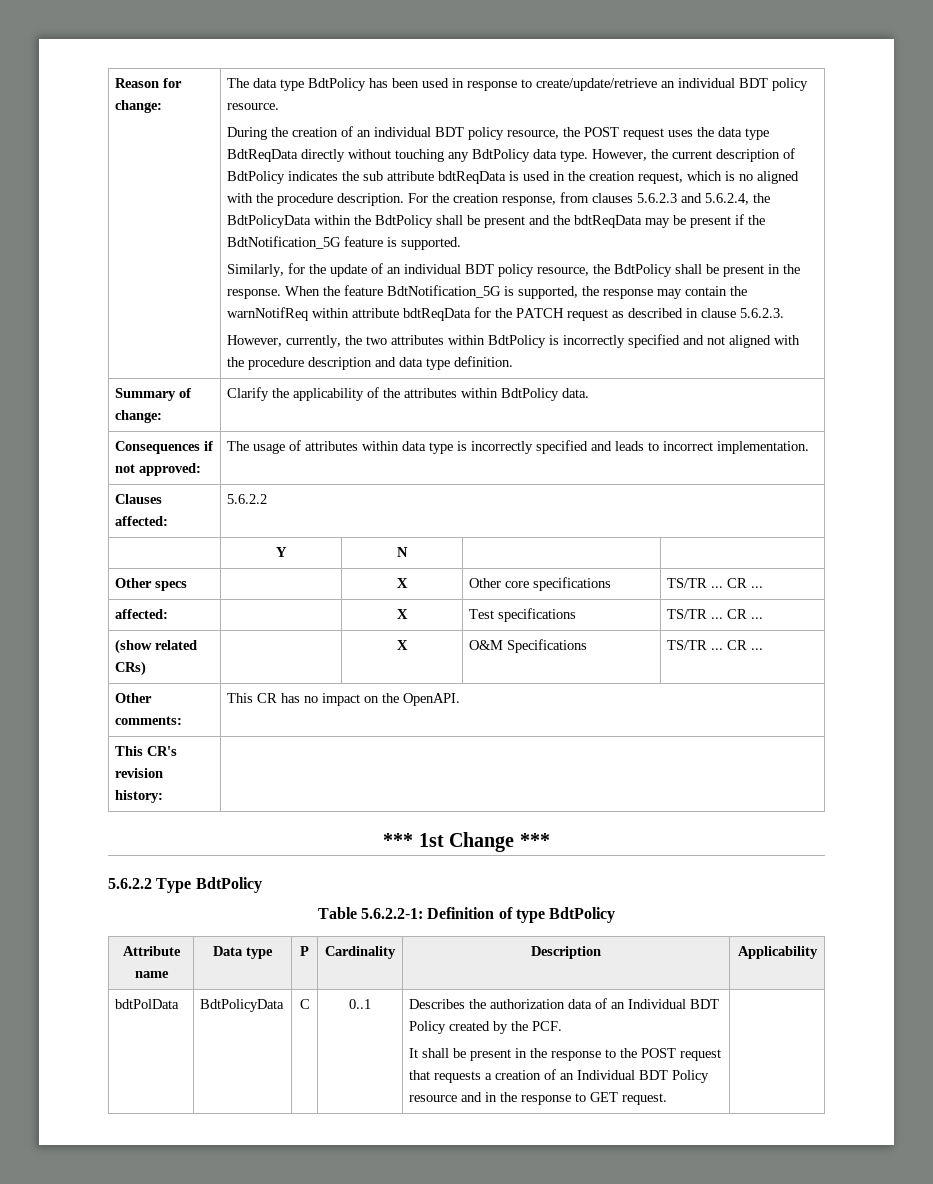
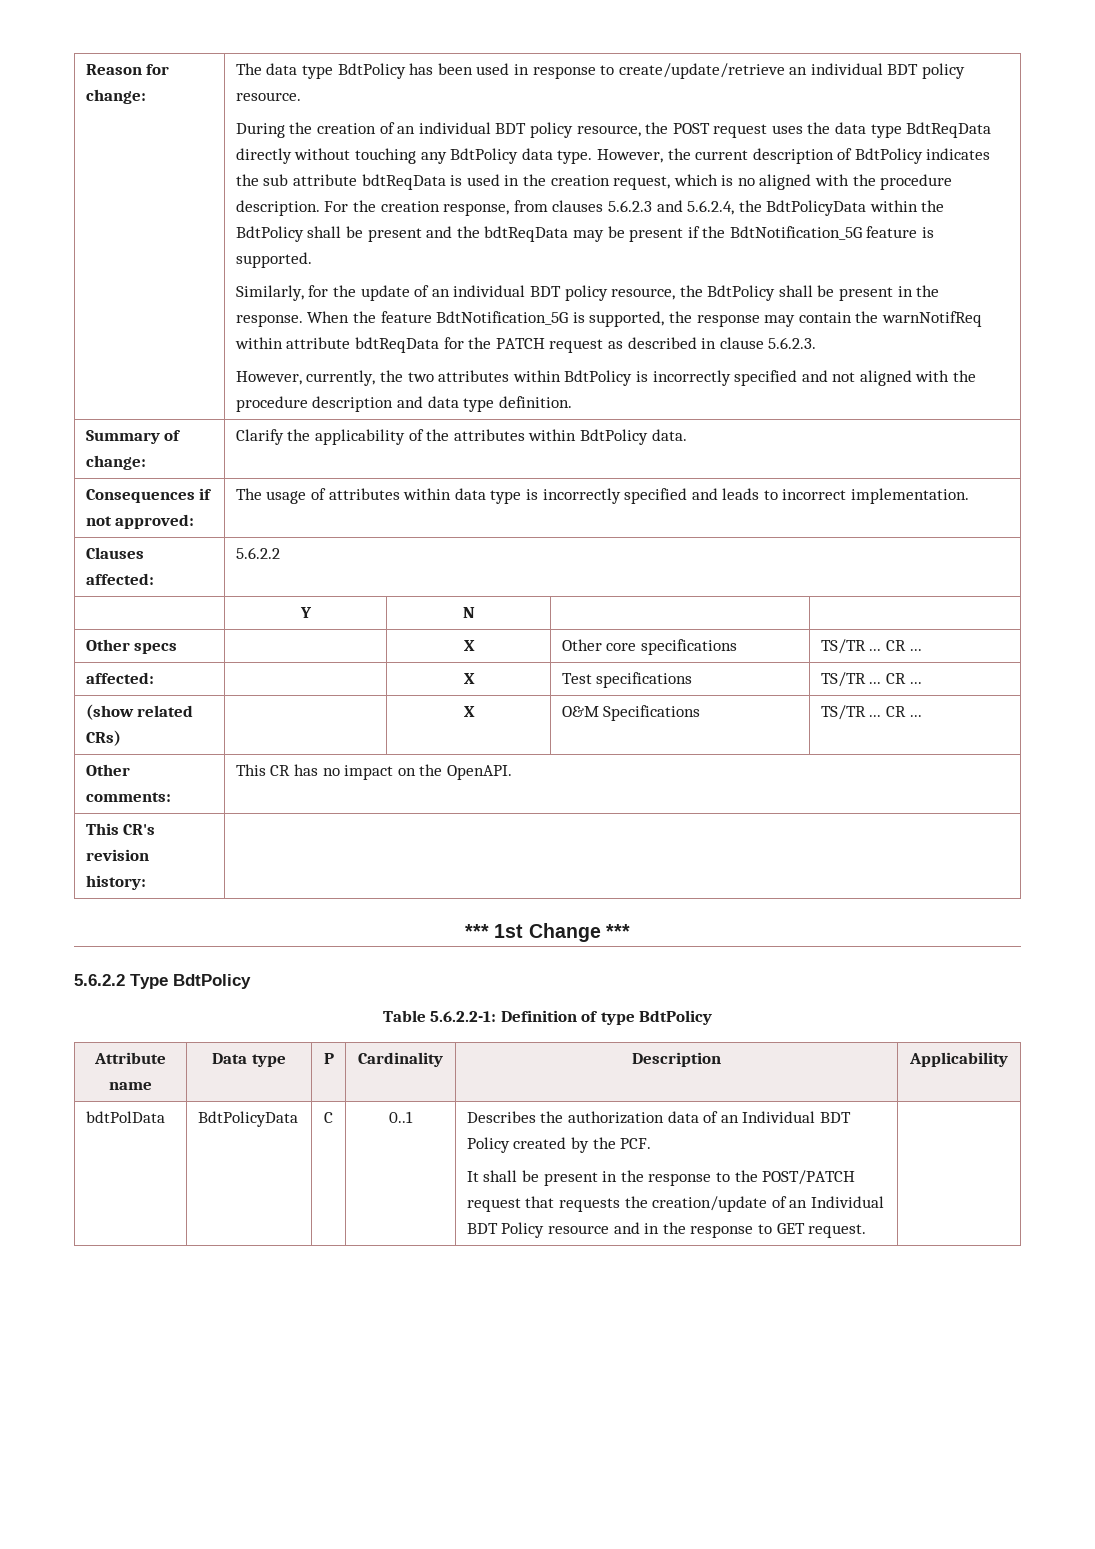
[641,1048,677,1058] POST -> [762,1170,856,1185] POST/PATCH
[485,1070,542,1080] a creation -> [624,1196,768,1212] the creation/update

